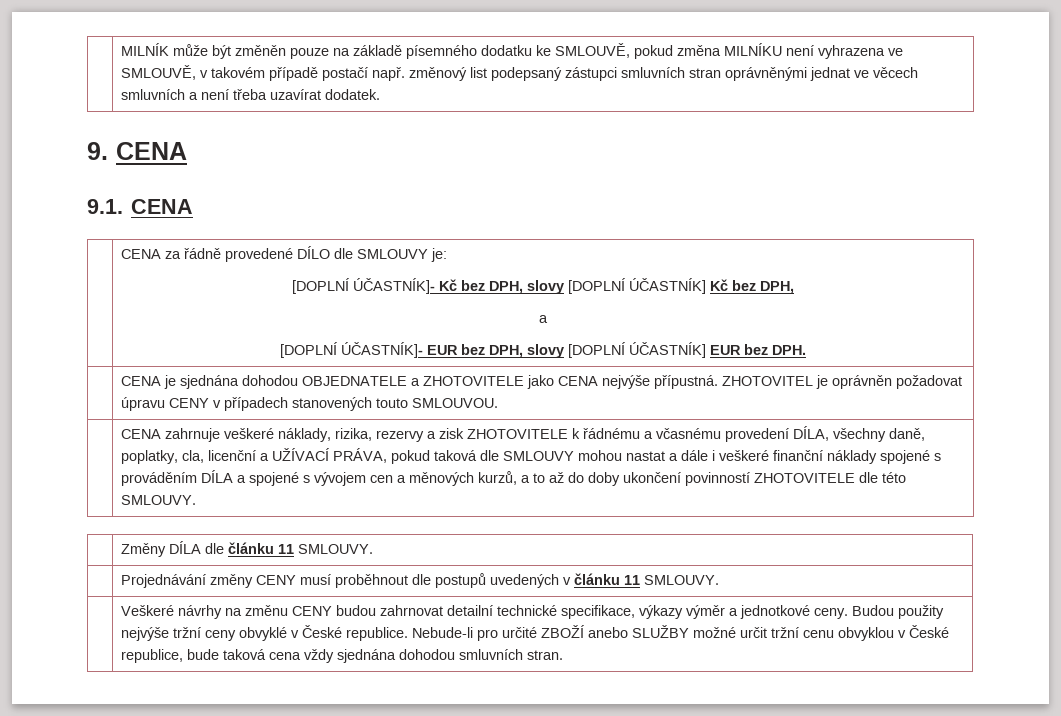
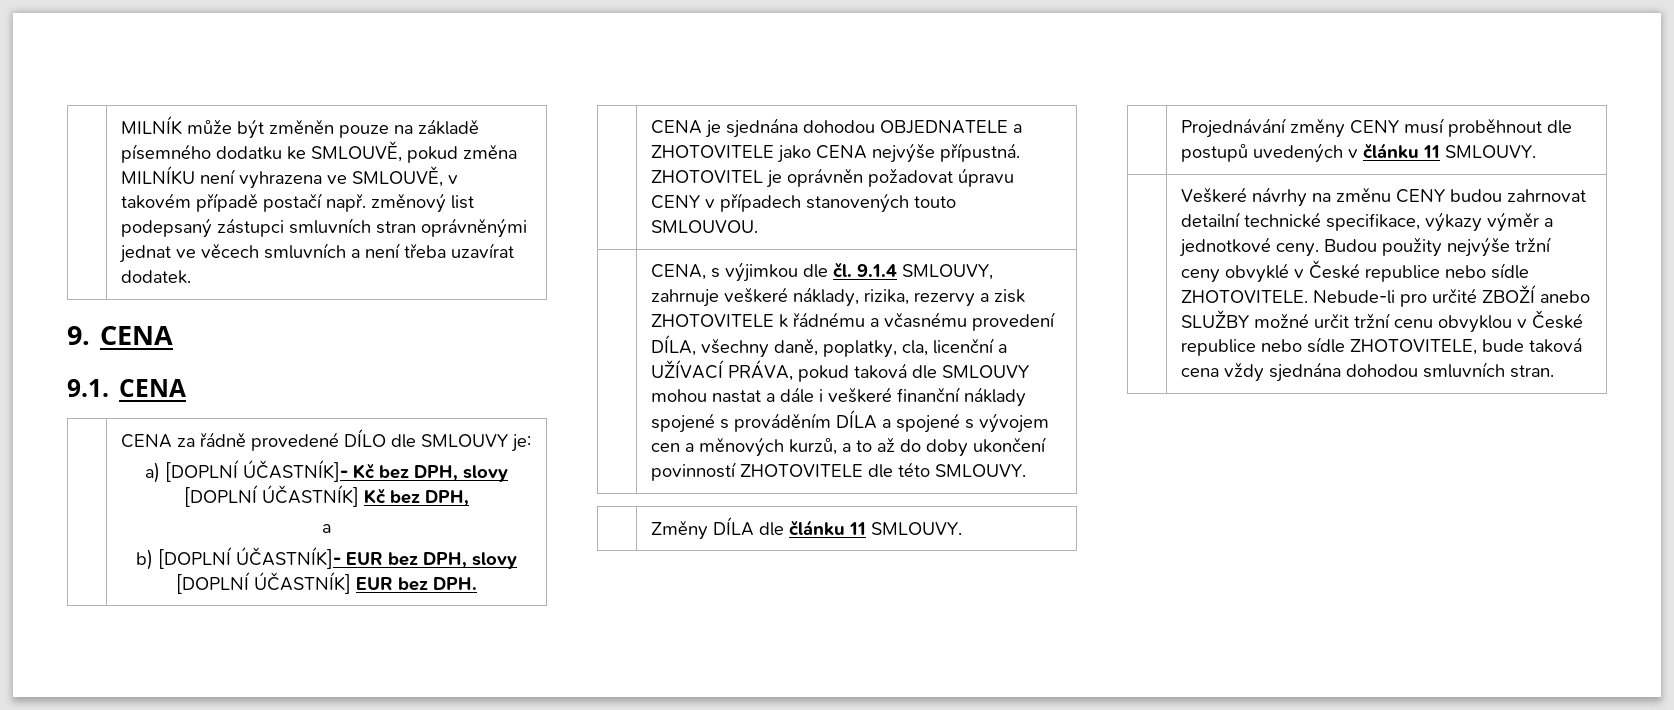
(447, 255) none -> [145,462,160,483] a)
(548, 319) none -> [136,549,153,570] b)
[120,429,161,439] CENA -> [650,262,993,282] CENA, s výjimkou dle čl. 9.1.4 SMLOUVY,
[345,627,408,641] republice. -> [1364,263,1529,282] [1180,290,1308,303] republice nebo sídle ZHOTOVITELE.
[120,649,183,663] republice, -> [1180,337,1477,356] republice nebo sídle ZHOTOVITELE,

